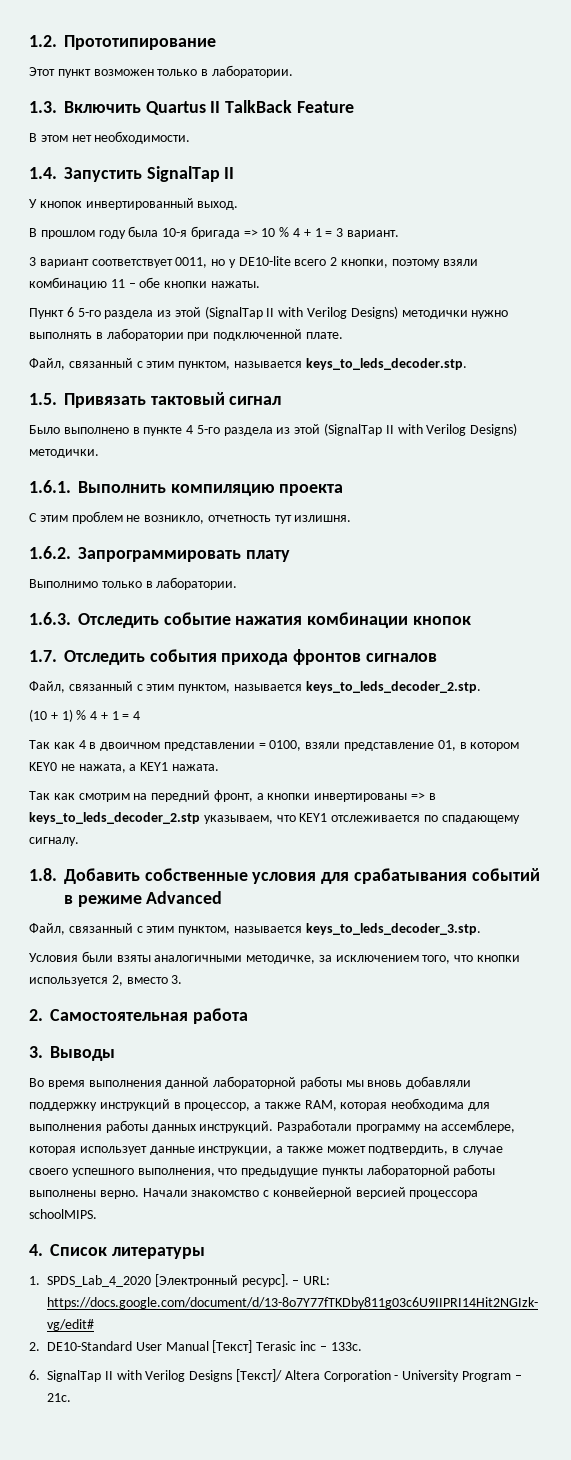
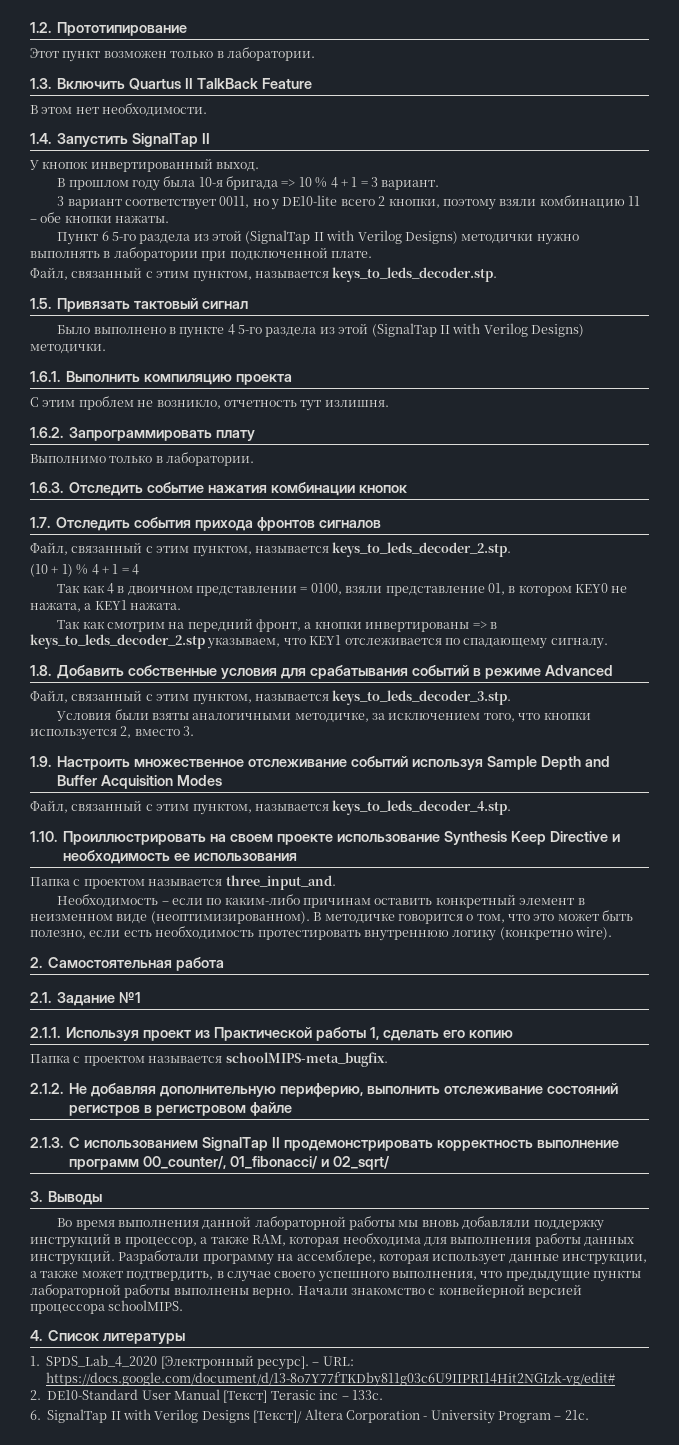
[29,1008,248,1024] 2. Самостоятельная работа -> [30,756,610,770] [57,775,223,789] [30,800,512,815] [30,831,620,845] [63,850,298,864] [30,875,336,890] [57,894,585,908] [30,910,634,924] [30,926,612,941] [30,957,225,971] [30,992,142,1006] [30,1027,513,1041] [30,1052,388,1067] [30,1083,618,1097] [69,1102,292,1116] [30,1137,619,1151] [69,1156,390,1170] 1.9. Настроить множественное отслеживание событий используя Sample Depth and Buffer Acquisition Modes // Файл, связанный с этим пунктом, называется keys_to_leds_decoder_4.stp. // 1.10. Проиллюстрировать на своем проекте использование Synthesis Keep Directive и необходимость ее использования // Папка с проектом называется three_input_and. // Необходимость – если по каким-либо причинам оставить конкретный элемент в неизменном виде (неоптимизированном). В методичке говорится о том, что это может быть полезно, если есть необходимость протестировать внутреннюю логику (конкретно wire). // 2. Самостоятельная работа // 2.1. Задание №1 // 2.1.1. Используя проект из Практической работы 1, сделать его копию // Папка с проектом называется schoolMIPS-meta_bugfix. // 2.1.2. Не добавляя дополнительную периферию, выполнить отслеживание состояний регистров в регистровом файле // 2.1.3. С использованием SignalTap II продемонстрировать корректность выполнение программ 00_counter/, 01_fibonacci/ и 02_sqrt/

